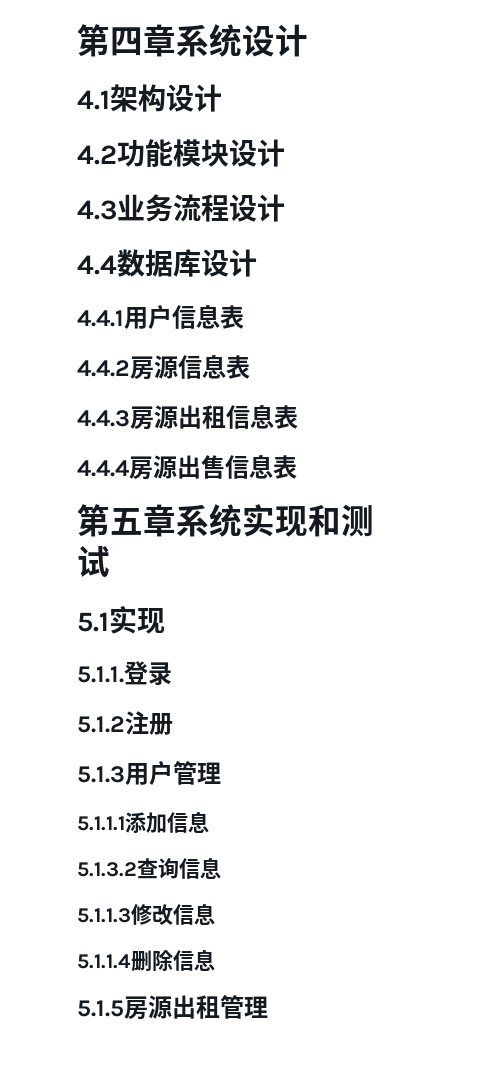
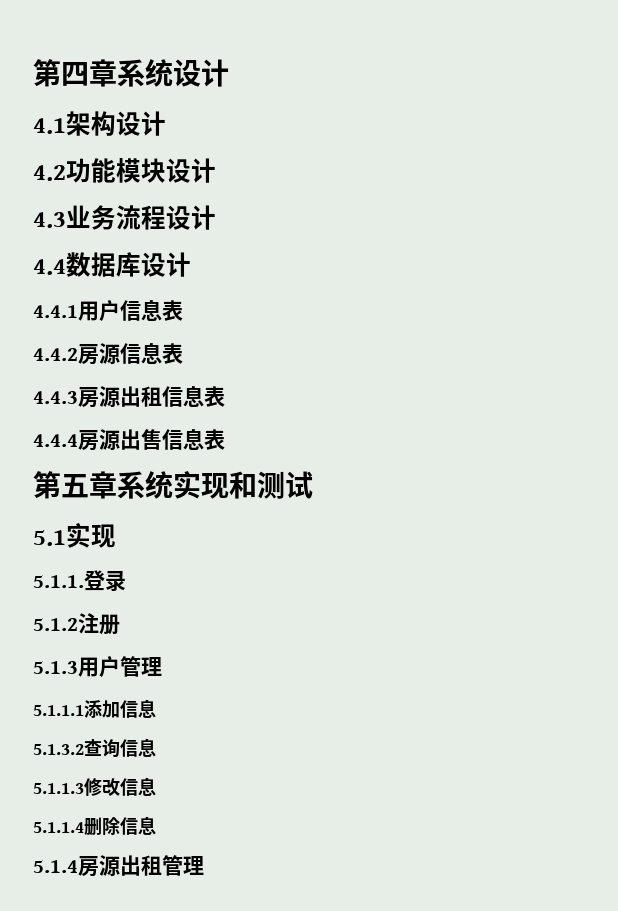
[77,1000,124,1017] 5.1.5 -> [33,860,78,873] 5.1.4

